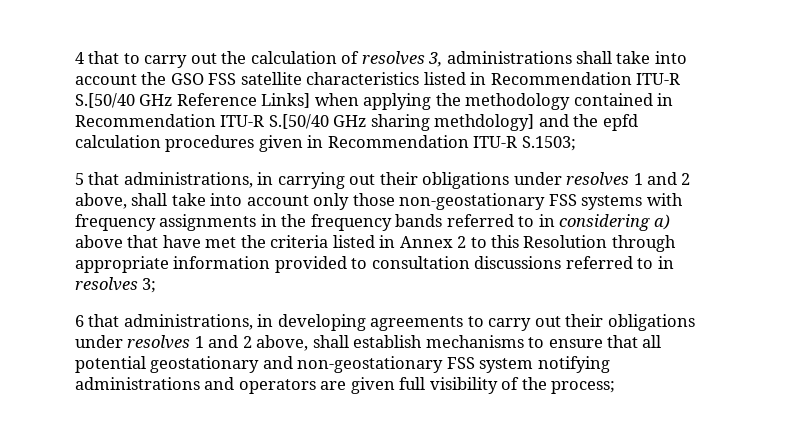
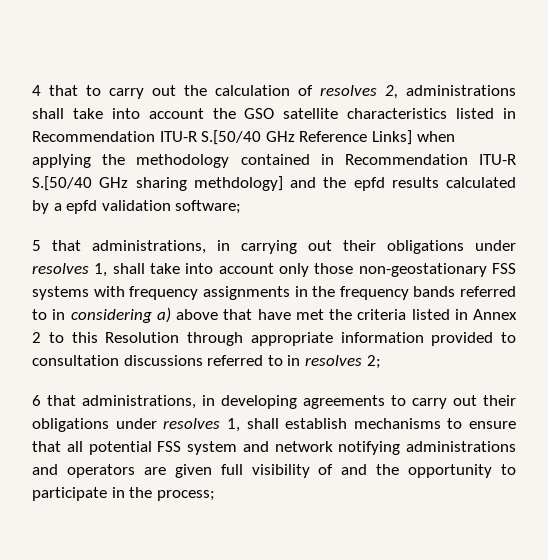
[428,52,443,67] 3, -> [385,85,398,99] 2,
[208,73,237,85] FSS -> (275, 113) none
[75,135,576,152] calculation procedures given in Recommendation ITU-R S.1503; -> [391,177,516,188] [32,200,242,214] results calculated by a epfd validation software;
[633,172,691,185] [75,193,127,209] 1 and 2 above, -> [94,263,108,277] 1,
[142,278,157,293] 3; -> [366,355,381,369] 2;
[194,335,309,351] 1 and 2 above, -> [226,418,240,432] 1,
[150,356,534,373] geostationary and non-geostationary FSS system -> [157,441,333,455] FSS system and network
(520, 383) none -> [341,464,516,478] [32,487,125,501] and the opportunity to participate in

